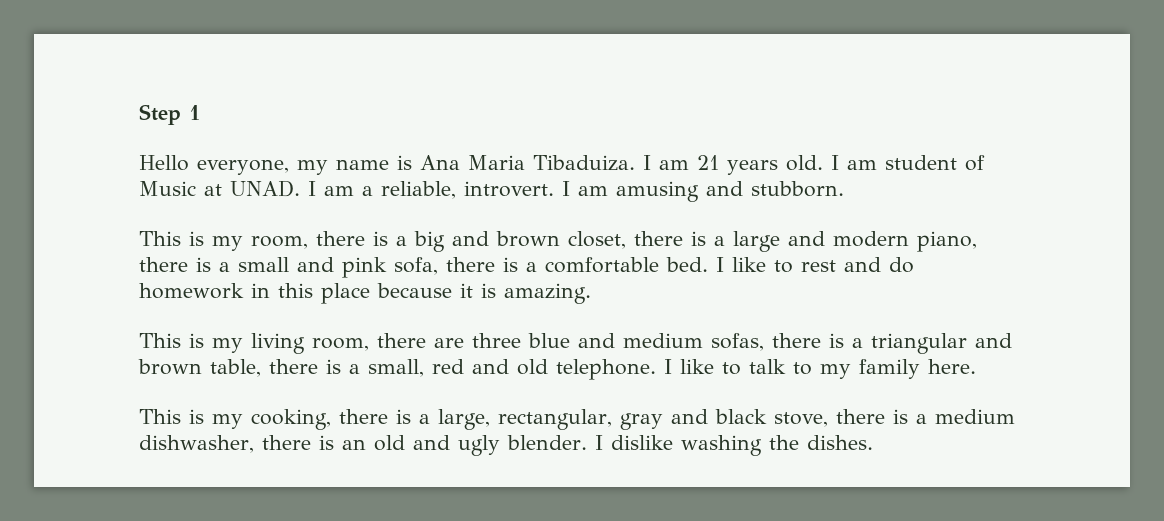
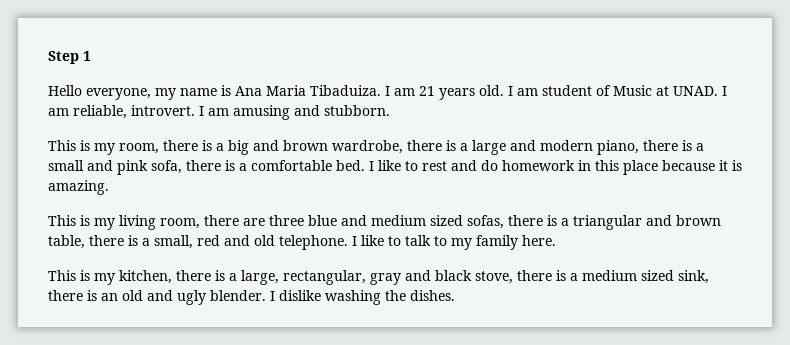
[362,186,373,196] a -> (69, 112) none
[568,231,626,249] closet, -> [332,140,403,154] wardrobe,
(703, 340) none -> [430,215,463,226] sized
[251,409,331,430] cooking, -> [119,270,172,284] kitchen,
[139,435,254,453] dishwasher, -> [641,270,709,284] sized sink,

